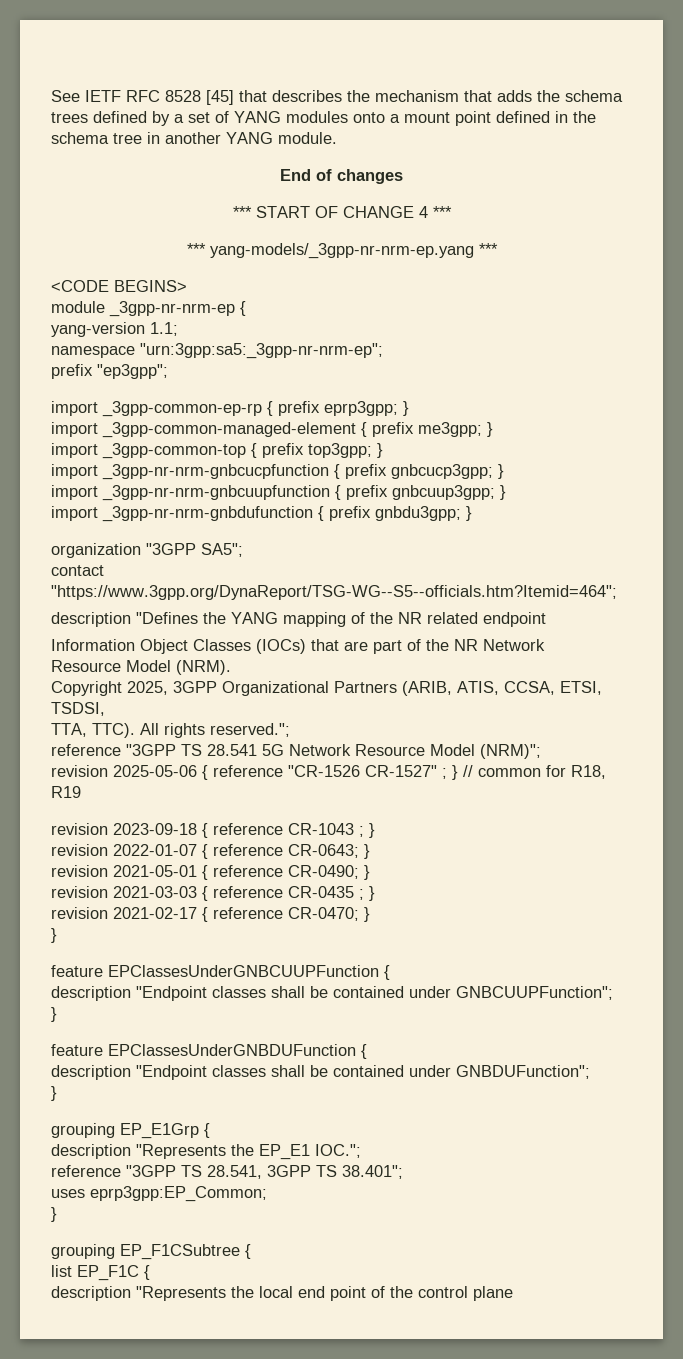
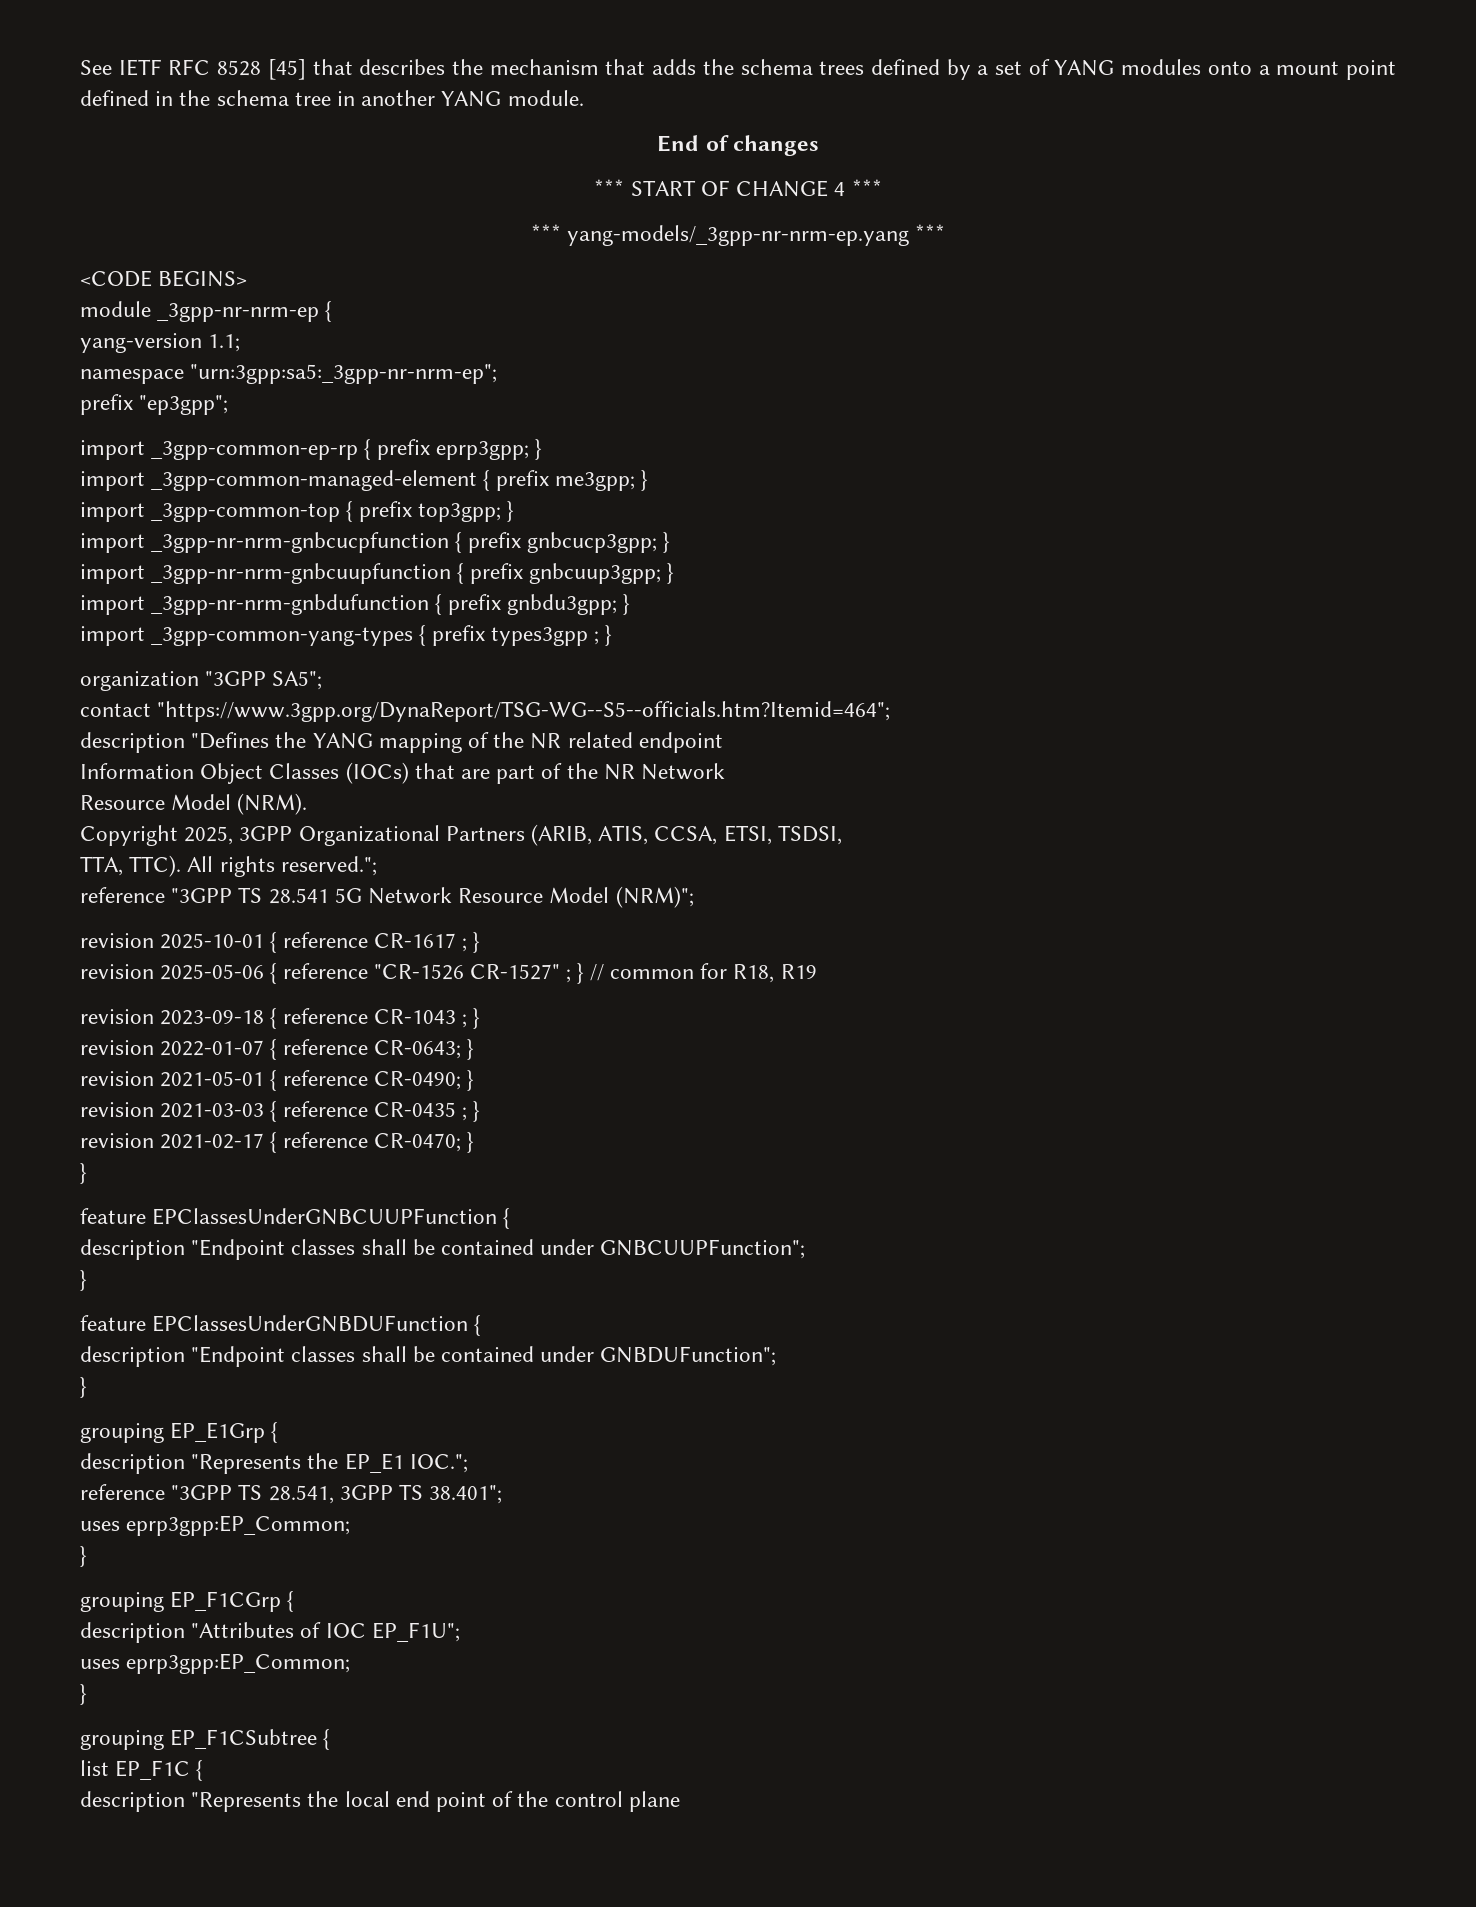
(472, 513) none -> [80,625,613,646] // import _3gpp-common-yang-types { prefix types3gpp ; }
(541, 751) none -> [80,932,481,953] // revision 2025-10-01 { reference CR-1617 ; }
(57, 1214) none -> [80,1591,295,1612] [80,1622,460,1643] [80,1653,351,1674] [80,1684,87,1705] // grouping EP_F1CGrp { // description "Attributes of IOC EP_F1U"; // uses eprp3gpp:EP_Common; // }

